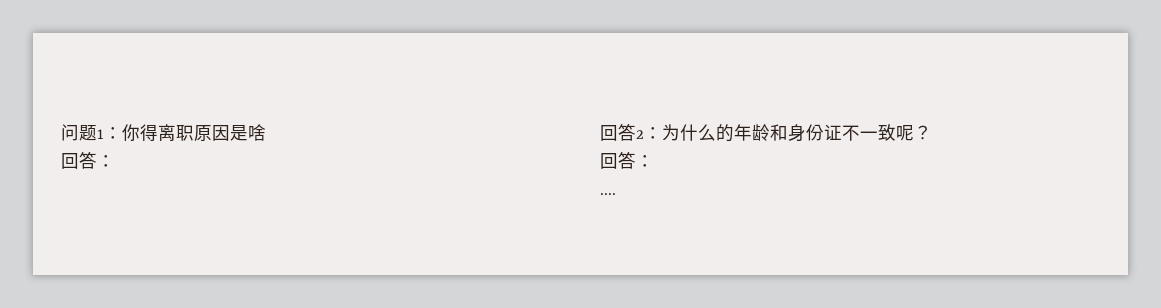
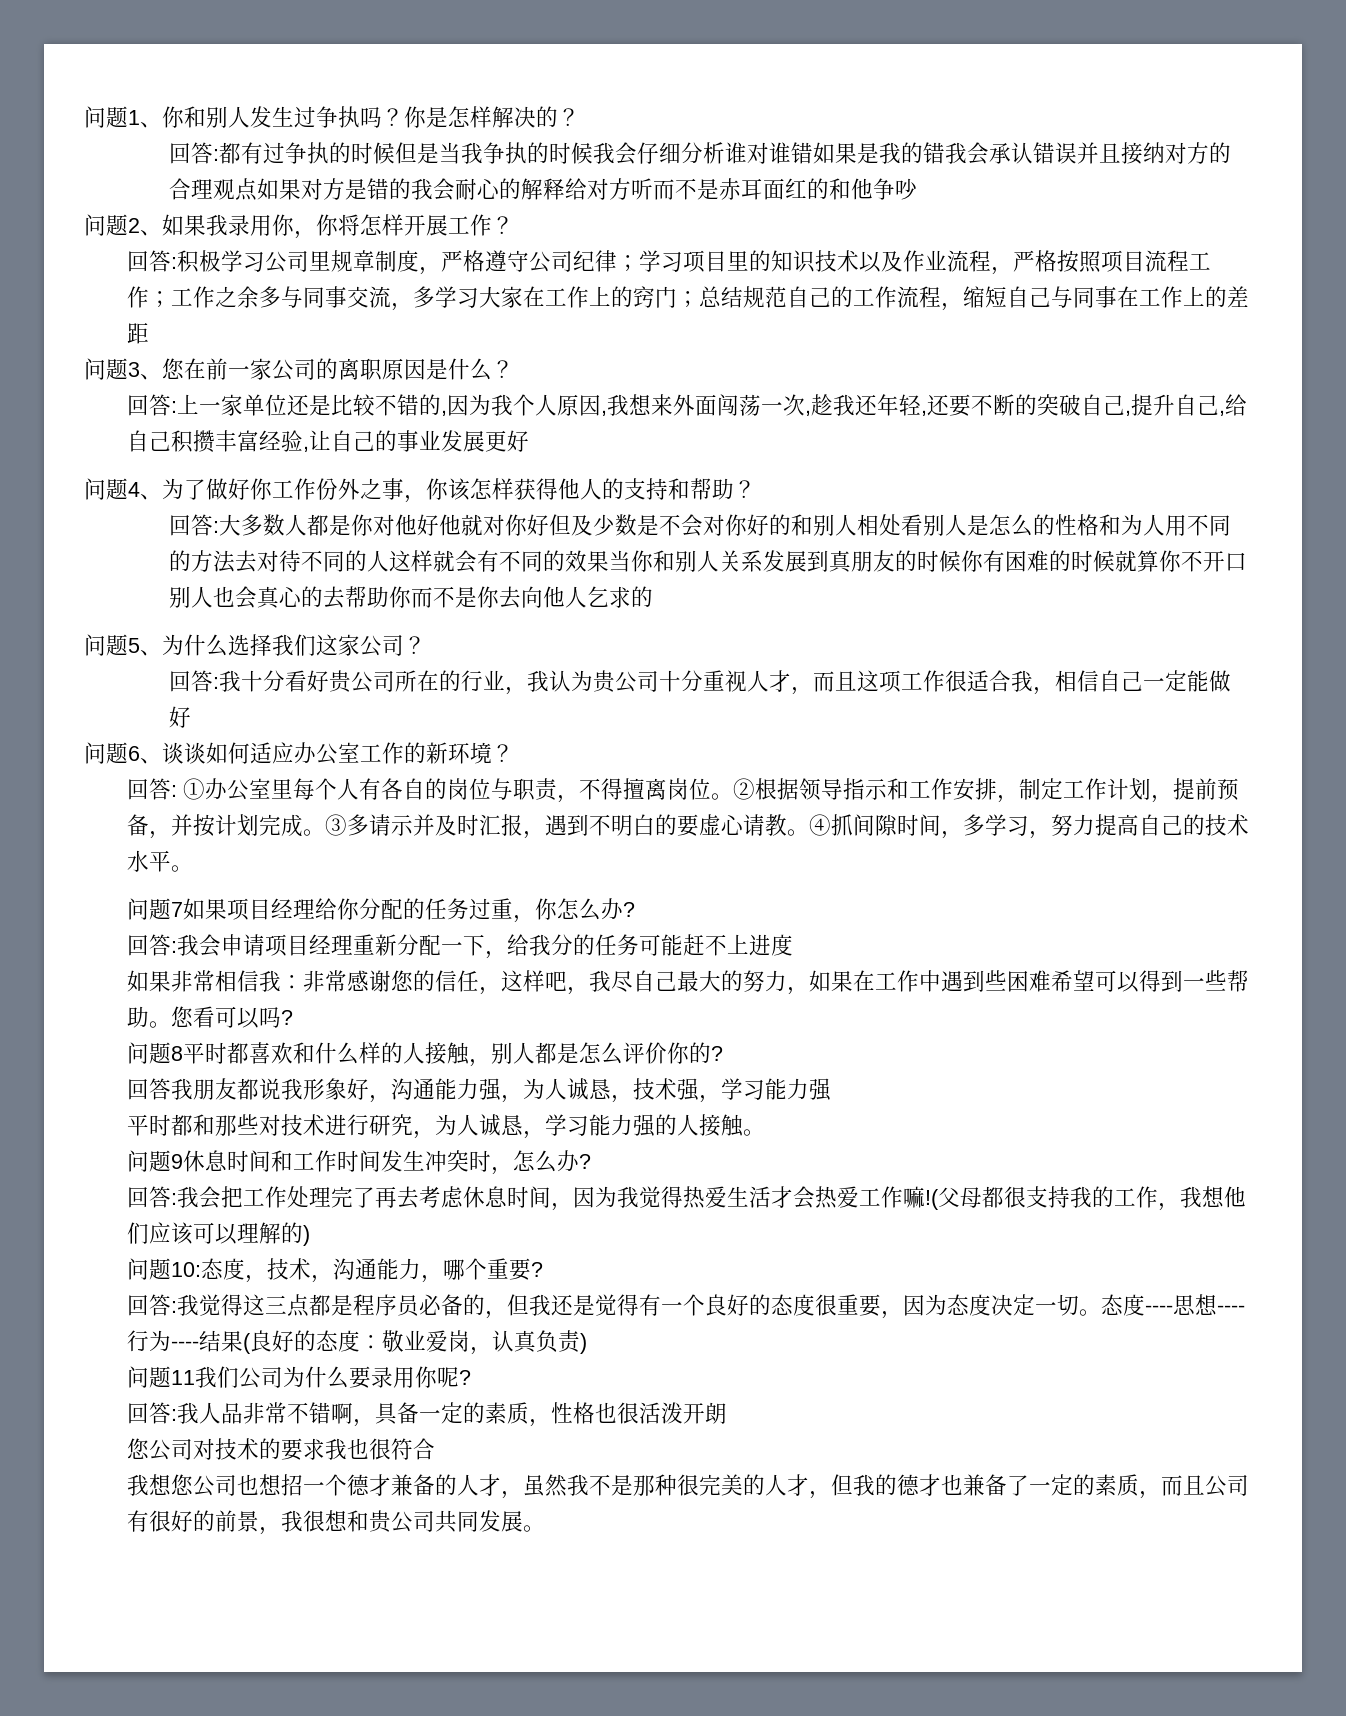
[104,124,158,141] ：你得 -> [140,106,580,128] [169,142,1232,165] [169,178,919,201] [84,214,514,239] [126,250,1211,275] [126,286,1249,311] [126,322,149,344] [84,358,338,381] 、你和别人发生过争执吗？你是怎样解决的？ // 回答:都有过争执的时候但是当我争执的时候我会仔细分析谁对谁错如果是我的错我会承认错误并且接纳对方的合理观点如果对方是错的我会耐心的解释给对方听而不是赤耳面红的和他争吵 // 问题2、如果我录用你，你将怎样开展工作？ // 回答:积极学习公司里规章制度，严格遵守公司纪律；学习项目里的知识技术以及作业流程，严格按照项目流程工作；工作之余多与同事交流，多学习大家在工作上的窍门；总结规范自己的工作流程，缩短自己与同事在工作上的差距 // 问题3、您在前一家公司的
[248,124,266,141] [61,151,115,169] [600,123,932,142] [600,151,654,169] [600,193,616,195] 啥 // 回答： // 回答2：为什么的年龄和身份证不一致呢？ // 回答： // .... -> [448,358,514,381] [126,394,1247,417] [126,430,529,453] [84,478,756,503] [169,514,1232,537] [169,550,1248,573] [169,586,654,609] [84,634,426,657] [169,670,1232,695] [169,706,192,728] [84,742,514,765] [126,778,1239,803] [126,814,1249,839] [126,850,193,872] [126,898,635,923] [126,934,793,959] [126,970,1249,995] [126,1006,293,1029] [126,1042,723,1067] [126,1078,832,1103] [126,1114,765,1139] [126,1150,591,1175] [126,1186,1246,1211] [126,1222,310,1246] [126,1258,543,1283] [126,1294,1245,1319] [126,1330,587,1355] [126,1366,471,1389] [126,1402,727,1427] [126,1438,435,1461] [126,1474,1249,1499] [126,1510,545,1535] 什么？ // 回答:上一家单位还是比较不错的,因为我个人原因,我想来外面闯荡一次,趁我还年轻,还要不断的突破自己,提升自己,给自己积攒丰富经验,让自己的事业发展更好 // 问题4、为了做好你工作份外之事，你该怎样获得他人的支持和帮助？ // 回答:大多数人都是你对他好他就对你好但及少数是不会对你好的和别人相处看别人是怎么的性格和为人用不同的方法去对待不同的人这样就会有不同的效果当你和别人关系发展到真朋友的时候你有困难的时候就算你不开口别人也会真心的去帮助你而不是你去向他人乞求的 // 问题5、为什么选择我们这家公司？ // 回答:我十分看好贵公司所在的行业，我认为贵公司十分重视人才，而且这项工作很适合我，相信自己一定能做好 // 问题6、谈谈如何适应办公室工作的新环境？ // 回答: ①办公室里每个人有各自的岗位与职责，不得擅离岗位。②根据领导指示和工作安排，制定工作计划，提前预备，并按计划完成。③多请示并及时汇报，遇到不明白的要虚心请教。④抓间隙时间，多学习，努力提高自己的技术水平。 // 问题7如果项目经理给你分配的任务过重，你怎么办? // 回答:我会申请项目经理重新分配一下，给我分的任务可能赶不上进度 // 如果非常相信我：非常感谢您的信任，这样吧，我尽自己最大的努力，如果在工作中遇到些困难希望可以得到一些帮助。您看可以吗? // 问题8平时都喜欢和什么样的人接触，别人都是怎么评价你的? // 回答我朋友都说我形象好，沟通能力强，为人诚恳，技术强，学习能力强 // 平时都和那些对技术进行研究，为人诚恳，学习能力强的人接触。 // 问题9休息时间和工作时间发生冲突时，怎么办? // 回答:我会把工作处理完了再去考虑休息时间，因为我觉得热爱生活才会热爱工作嘛!(父母都很支持我的工作，我想他们应该可以理解的) // 问题10:态度，技术，沟通能力，哪个重要? // 回答:我觉得这三点都是程序员必备的，但我还是觉得有一个良好的态度很重要，因为态度决定一切。态度----思想----行为----结果(良好的态度：敬业爱岗，认真负责) // 问题11我们公司为什么要录用你呢? // 回答:我人品非常不错啊，具备一定的素质，性格也很活泼开朗 // 您公司对技术的要求我也很符合 // 我想您公司也想招一个德才兼备的人才，虽然我不是那种很完美的人才，但我的德才也兼备了一定的素质，而且公司有很好的前景，我很想和贵公司共同发展。

